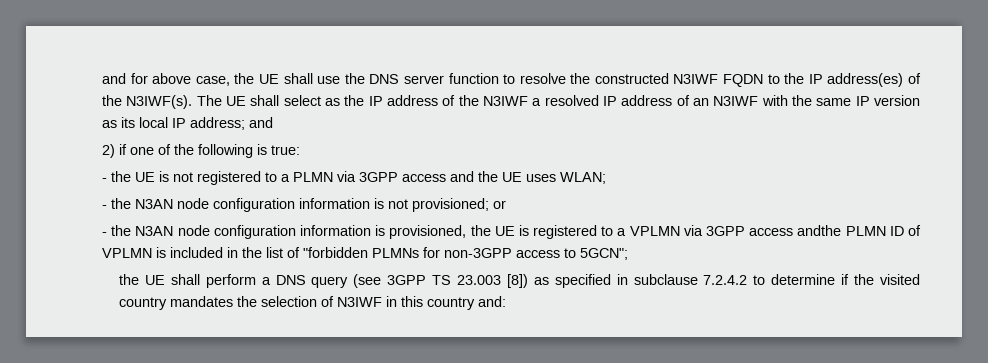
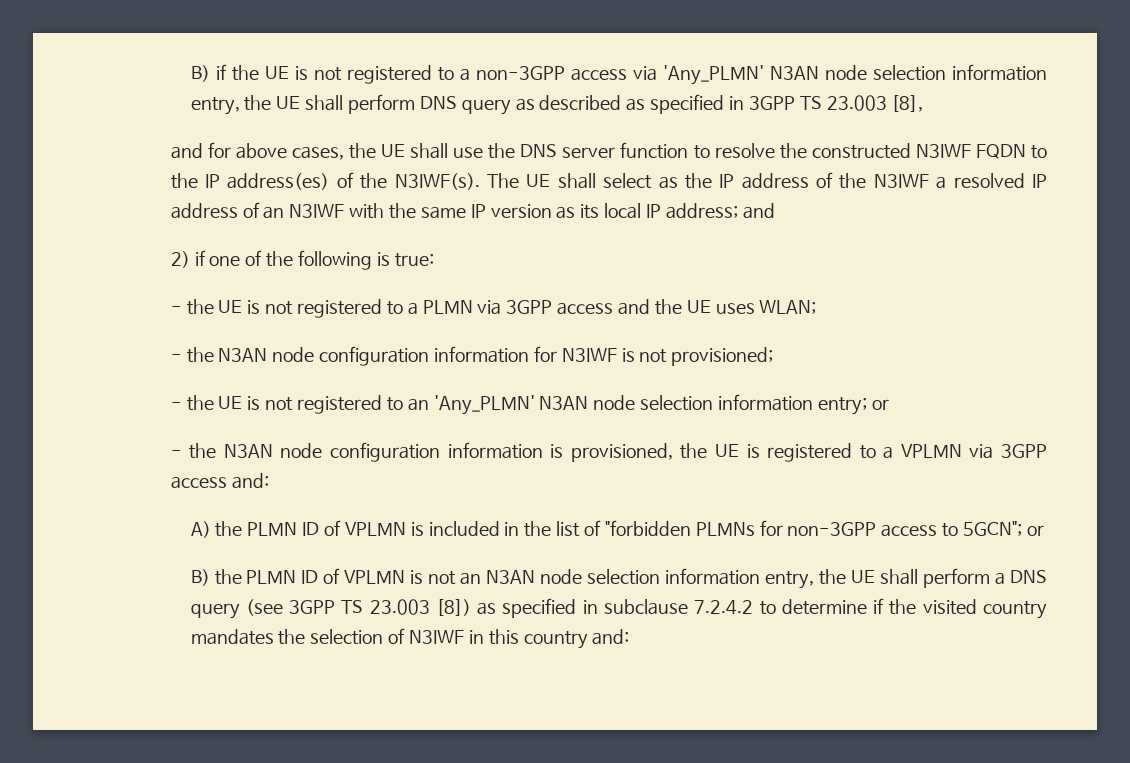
(102, 78) none -> [190,64,1047,85] [190,94,924,115] B) if the UE is not registered to a non-3GPP access via 'Any_PLMN' N3AN node selection information entry, the UE shall perform DNS query as described as specified in 3GPP TS 23.003 [8], //
[195,76,230,86] case, -> [291,146,344,160] cases,
(371, 203) none -> [533,346,617,362] for N3IWF
(490, 205) none -> [170,394,867,415] // - the UE is not registered to an 'Any_PLMN' N3AN node selection information entry;
[797,225,842,236] andthe -> [231,473,269,489] [190,521,243,538] and: // A) the
(629, 254) // -> [1026,525,1044,536] [190,568,815,589] or // B) the PLMN ID of VPLMN is not an N3AN node selection information entry,

